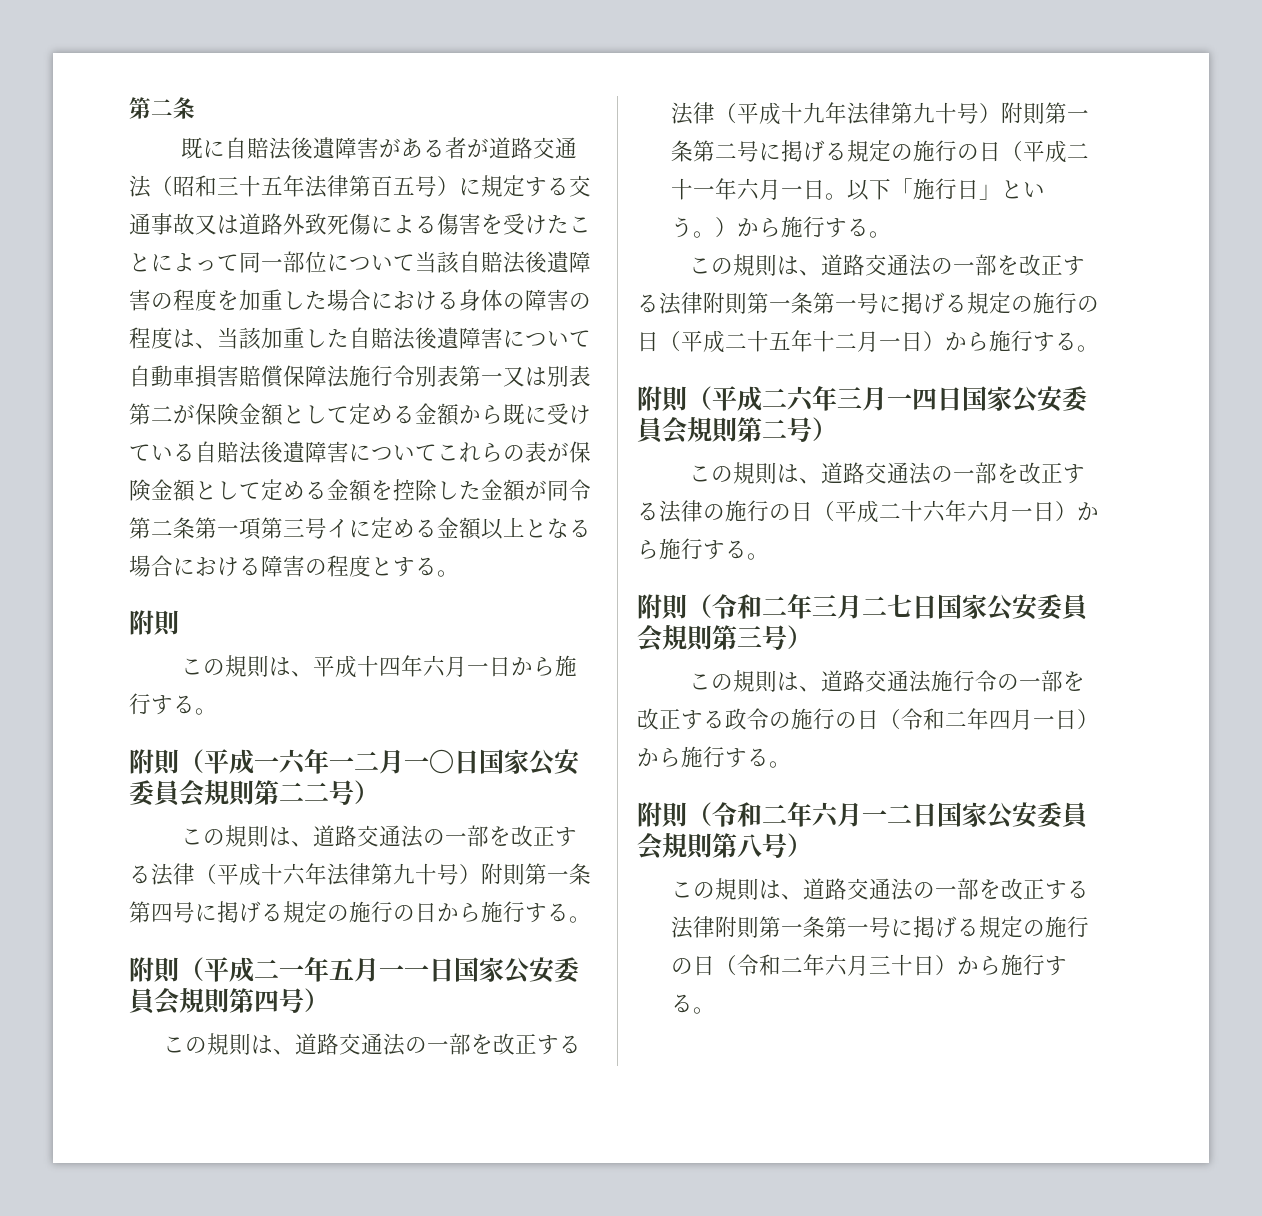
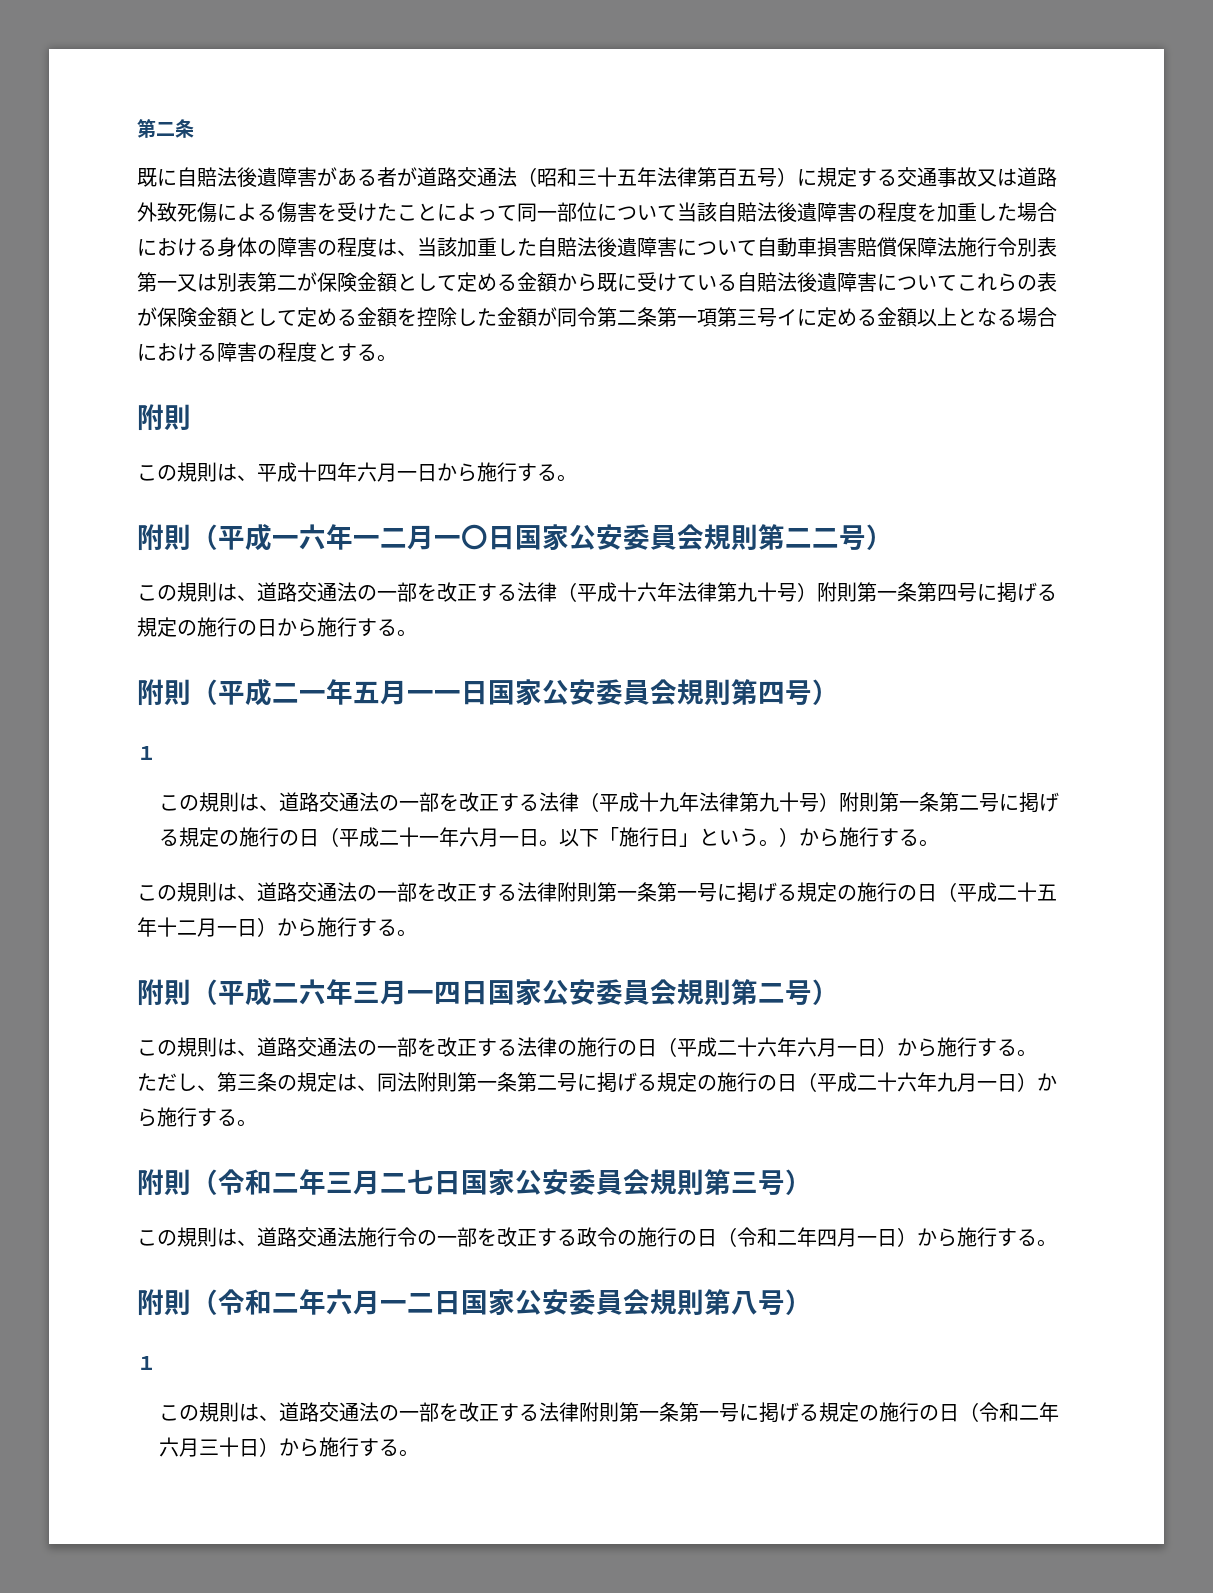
(329, 1000) none -> [137,746,156,760] // １
(769, 556) none -> [137,1072,1057,1093] [137,1107,257,1127] // ただし、第三条の規定は、同法附則第一条第二号に掲げる規定の施行の日（平成二十六年九月一日）から施行する。
(812, 845) none -> [137,1356,156,1370] // １

